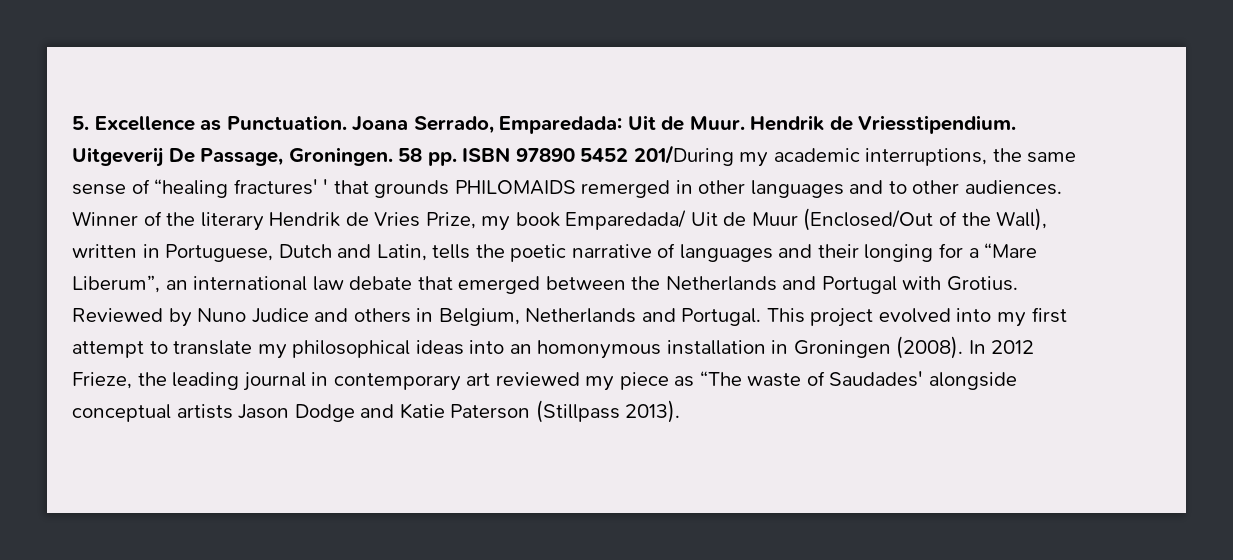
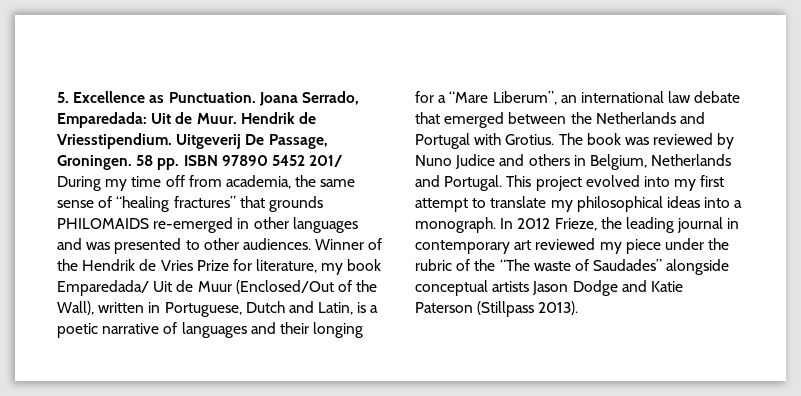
[633,145,988,167] 201/During my academic interruptions, -> [309,155,344,167] [57,175,291,191] 201/ During my time off from academia,
[233,179,329,195] fractures' ' -> [173,196,236,208] fractures”
[581,180,671,198] remerged -> [153,217,234,233] re-emerged
(884, 187) none -> [86,238,182,254] was presented
[200,212,264,231] literary -> (78, 265) none
[425,212,476,229] Prize, -> [196,259,318,273] Prize for literature,
[432,244,505,259] tells the -> [357,302,379,313] is a
[72,308,163,322] Reviewed -> [558,133,714,145] The book was reviewed
[509,336,964,359] an homonymous installation in Groningen (2008). -> [734,200,743,208] [415,217,496,233] a monograph.
[674,376,695,387] as -> [664,238,730,250] [415,259,496,271] under the rubric of the
[829,371,924,387] Saudades' -> [593,259,663,271] Saudades”

